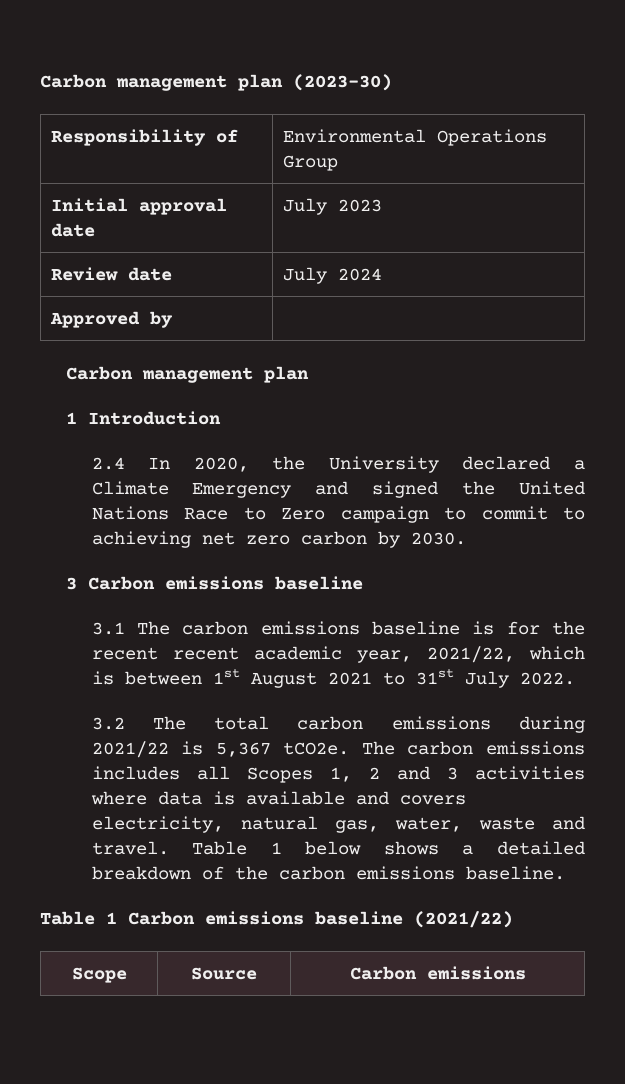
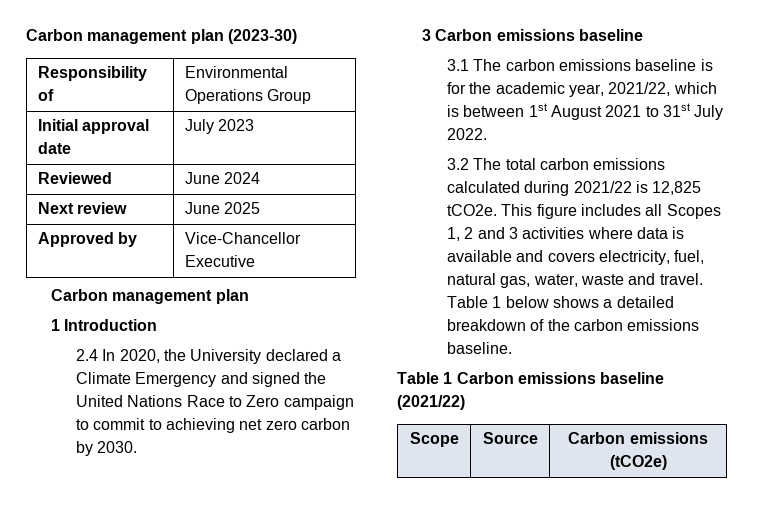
[50,267,172,281] [282,267,382,284] Review date | July 2024 -> [37,172,112,184] [184,172,260,184] [37,202,127,214] [184,202,260,214] Reviewed | June 2024 // Next review | June 2025
(173, 319) none -> [184,232,301,244] [184,255,255,267] Vice-Chancellor Executive
[91,647,239,660] recent recent -> (492, 88) none
(491, 723) none -> [446,181,520,193] calculated
[215,741,586,757] 5,367 tCO2e. The carbon emissions -> [652,181,702,195] [446,204,577,219] 12,825 tCO2e. This figure
(224, 824) none -> [674,250,705,264] fuel,
(526, 973) none -> [609,455,667,470] (tCO2e)

